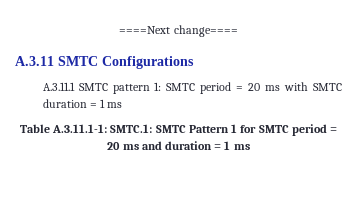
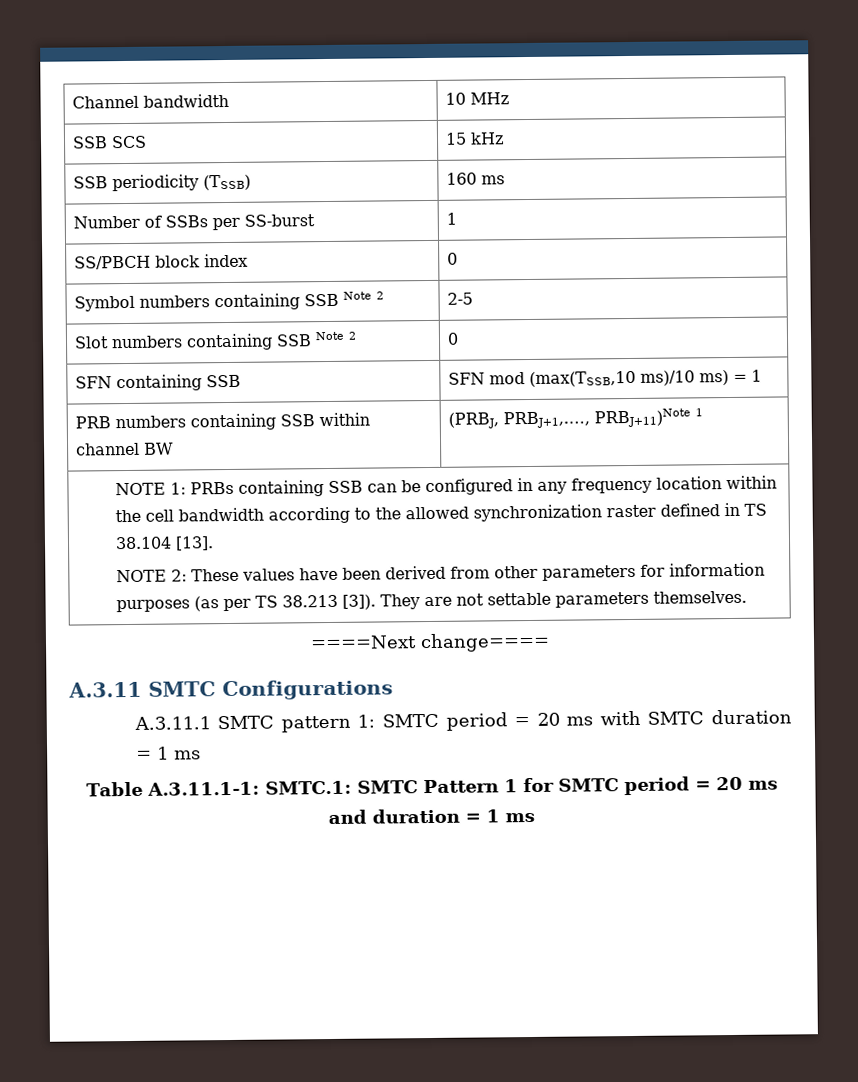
(119, 30) none -> [71,93,229,109] [444,92,509,105] [71,135,147,149] [444,132,504,145] [72,174,251,192] [445,172,505,185] [72,214,315,231] [445,212,457,225] [73,253,248,270] [446,252,458,265] [73,291,384,312] [446,292,473,305] [73,331,356,351] [446,332,459,345] [74,374,241,392] [447,369,762,388] [74,412,370,431] [75,442,174,456] [447,408,703,429] [114,475,777,497] [114,502,767,524] [114,536,214,551] [115,562,765,583] [115,590,747,613] Channel bandwidth | 10 MHz // SSB SCS | 15 kHz // SSB periodicity (TSSB) | 160 ms // Number of SSBs per SS-burst | 1 // SS/PBCH block index | 0 // Symbol numbers containing SSB Note 2 | 2-5 // Slot numbers containing SSB Note 2 | 0 // SFN containing SSB | SFN mod (max(TSSB,10 ms)/10 ms) = 1 // PRB numbers containing SSB within channel BW | (PRBJ, PRBJ+1,.…, PRBJ+11)Note 1 // NOTE 1: PRBs containing SSB can be configured in any frequency location within the cell bandwidth according to the allowed synchronization raster defined in TS 38.104 [13]. // NOTE 2: These values have been derived from other parameters for information purposes (as per TS 38.213 [3]). They are not settable parameters themselves. //

